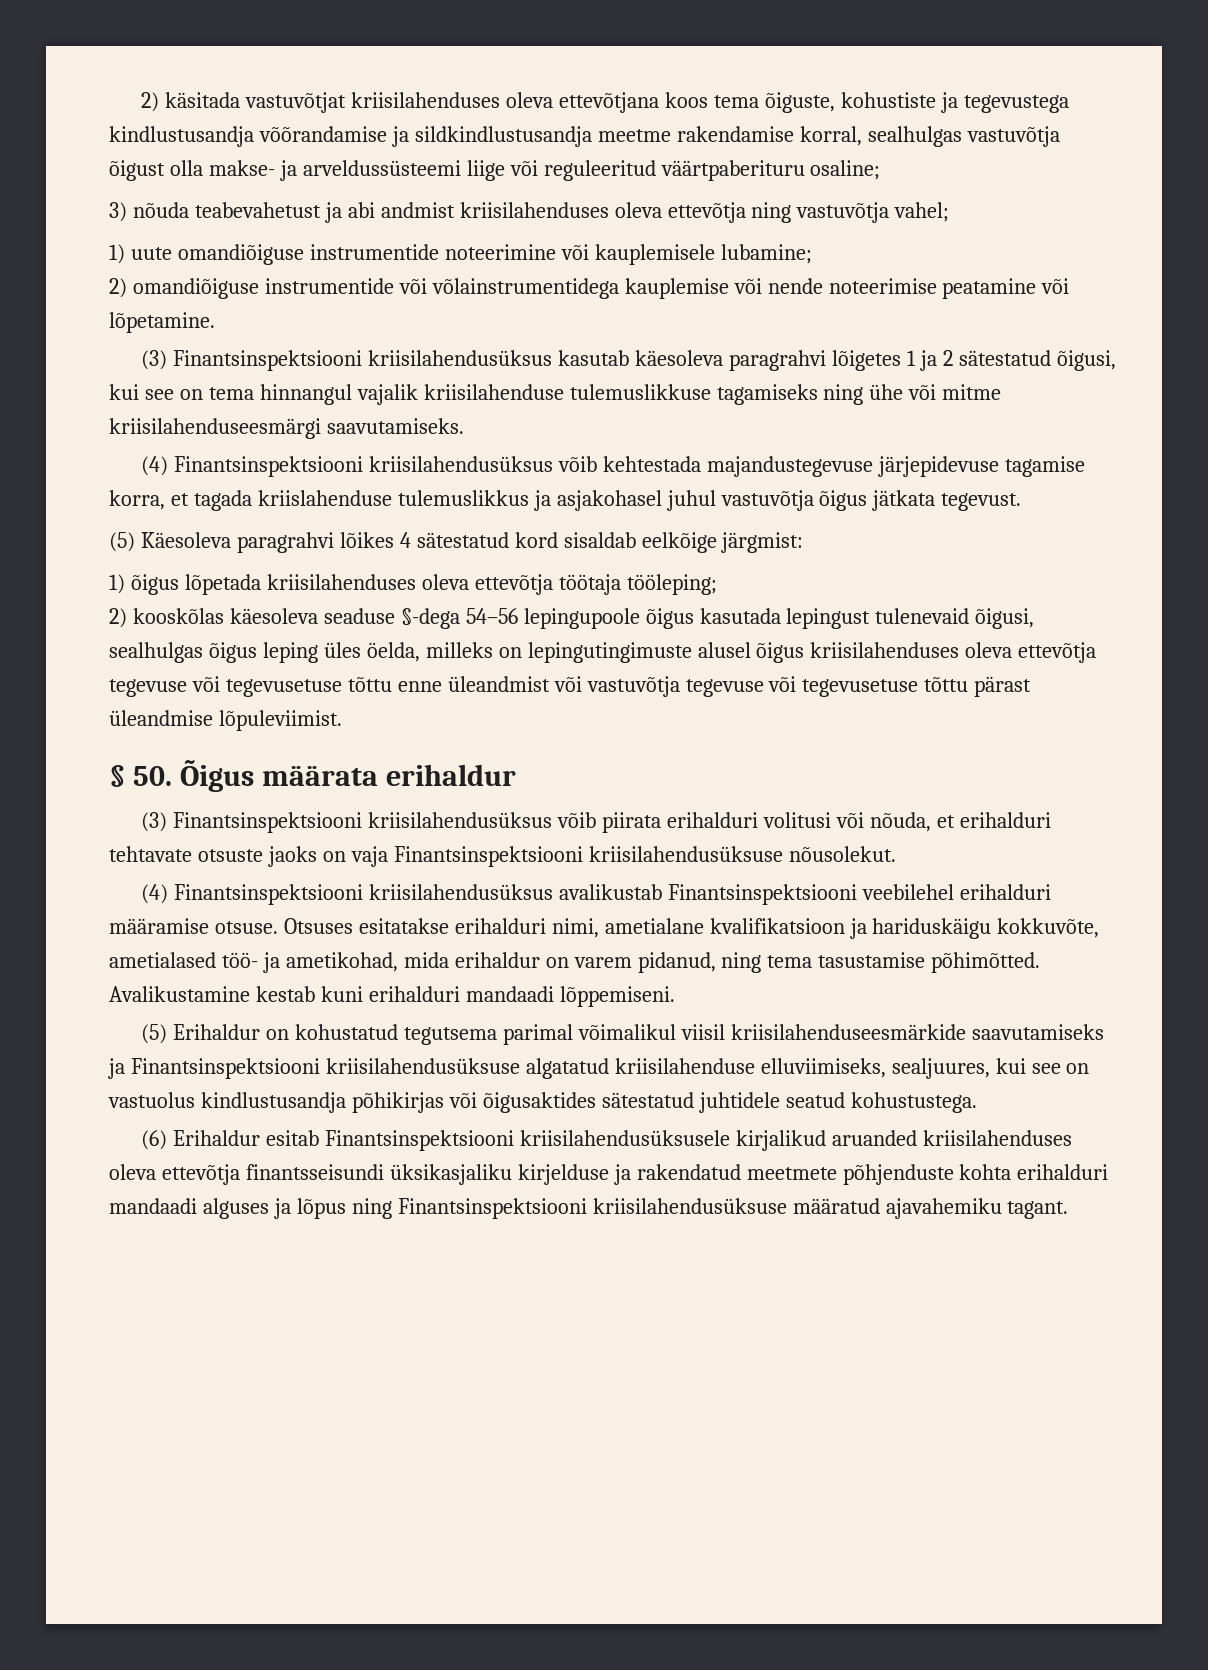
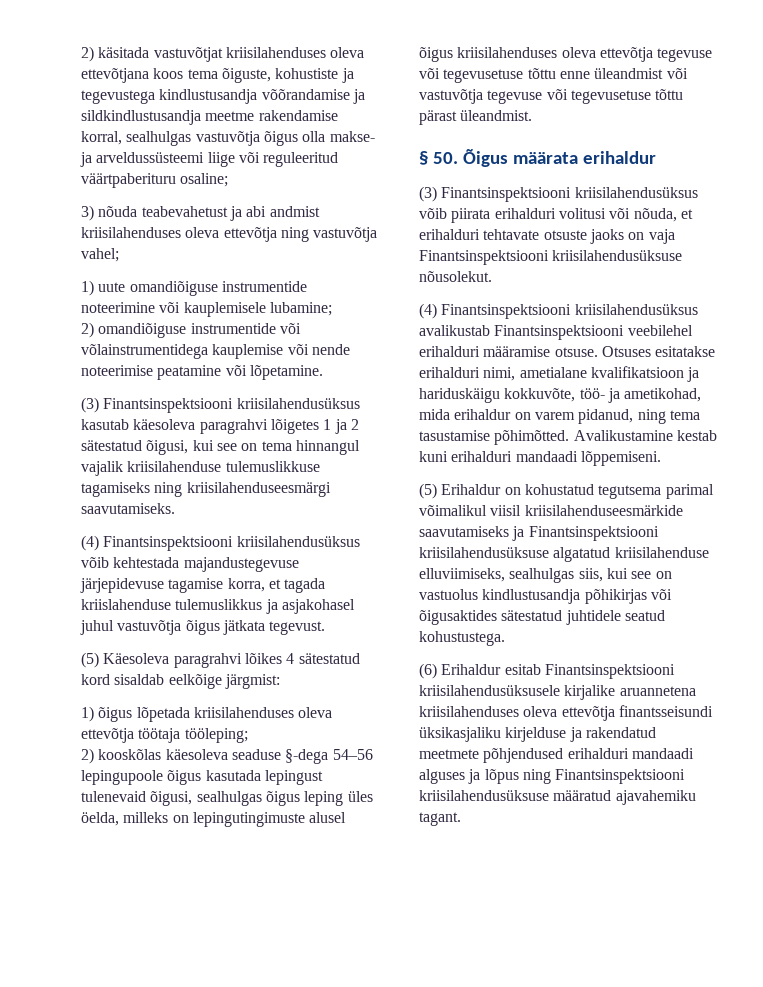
[109,160,165,181] õigust -> [263,131,298,146] õigus
[869,384,1002,400] ühe või mitme -> (183, 489) none
[109,710,342,731] üleandmise lõpuleviimist. -> [460,110,533,121] üleandmist.
[109,952,216,968] ametialased -> (576, 395) none
[891,1058,990,1079] sealjuures, -> [509,568,603,583] sealhulgas siis,
[736,1130,917,1151] kirjalikud aruanded -> [564,685,696,700] kirjalike aruannetena
[842,1164,1012,1185] põhjenduste kohta -> [483,748,564,763] põhjendused

